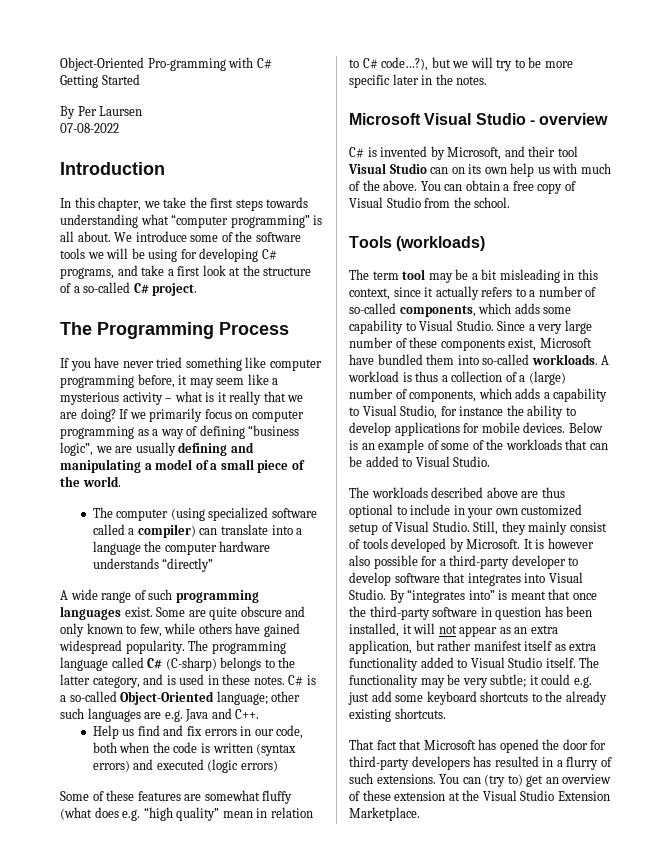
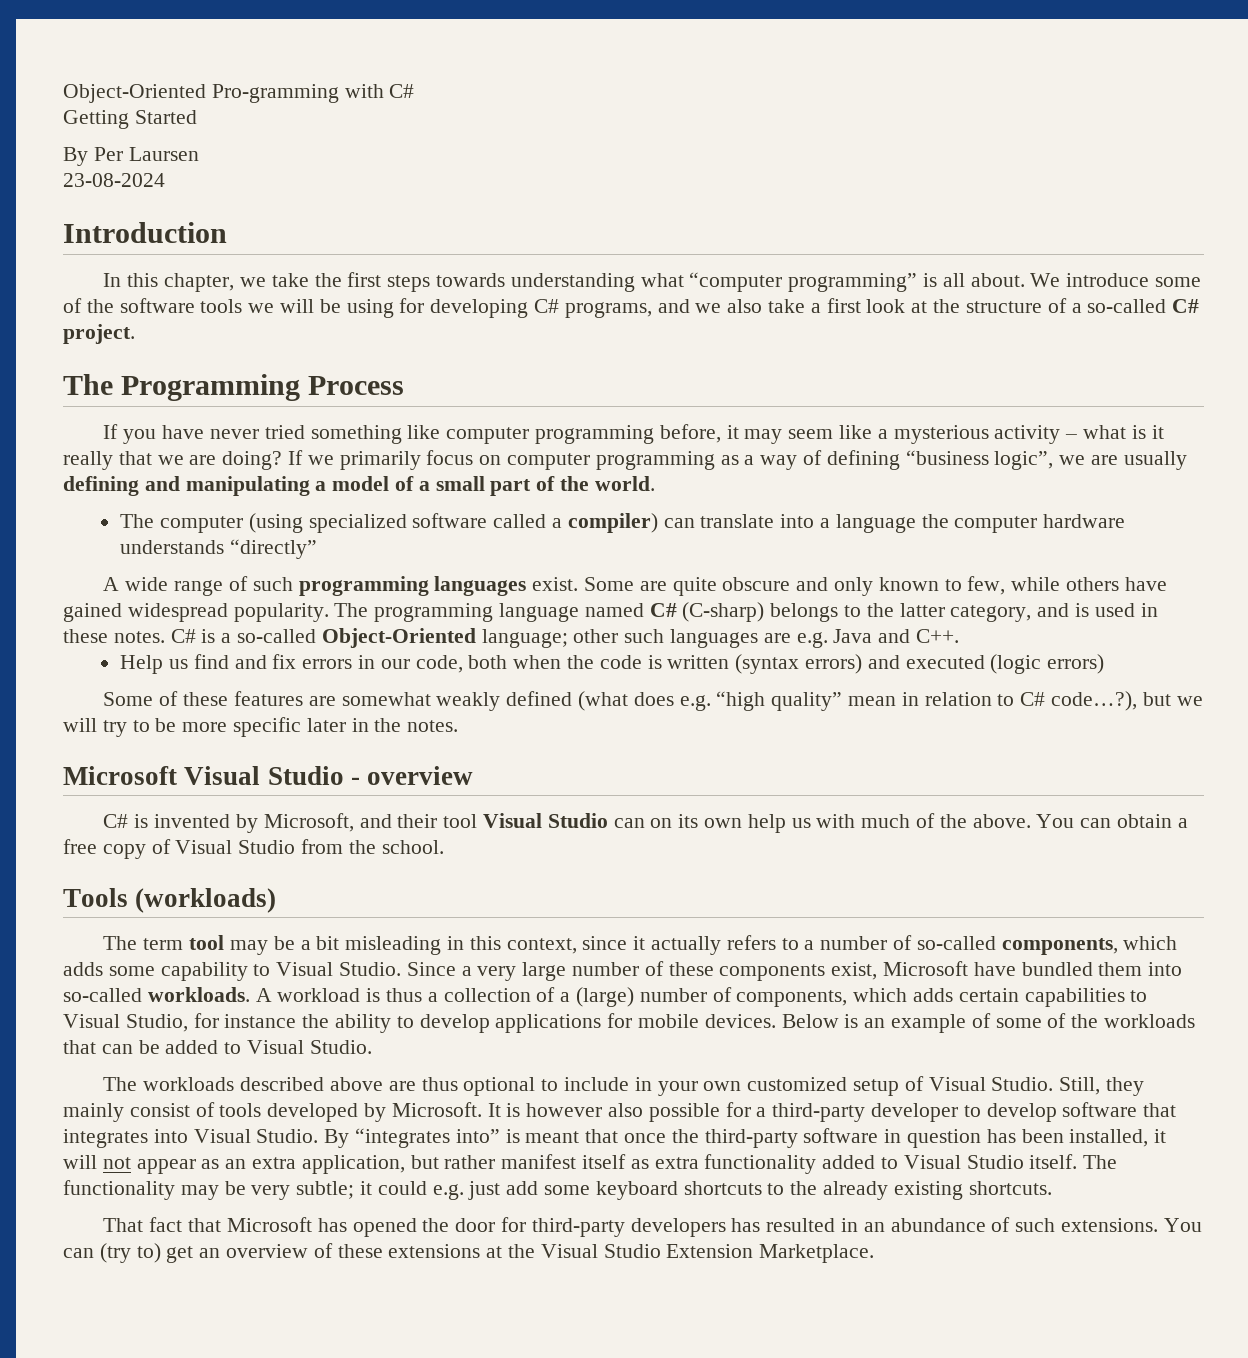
[60,123,119,133] 07-08-2022 -> [63,173,165,187] 23-08-2024
(138, 270) none -> [695,299,763,313] we also
[257,460,289,473] piece -> [490,479,532,496] part
[111,657,144,668] called -> [584,603,644,617] named
[262,790,293,804] fluffy -> [436,691,573,711] weakly defined
[543,388,608,402] a capability -> [958,988,1125,1007] certain capabilities
[556,756,599,770] a flurry -> [863,1218,986,1232] an abundance
[394,791,446,801] extension -> [388,1244,481,1258] extensions

